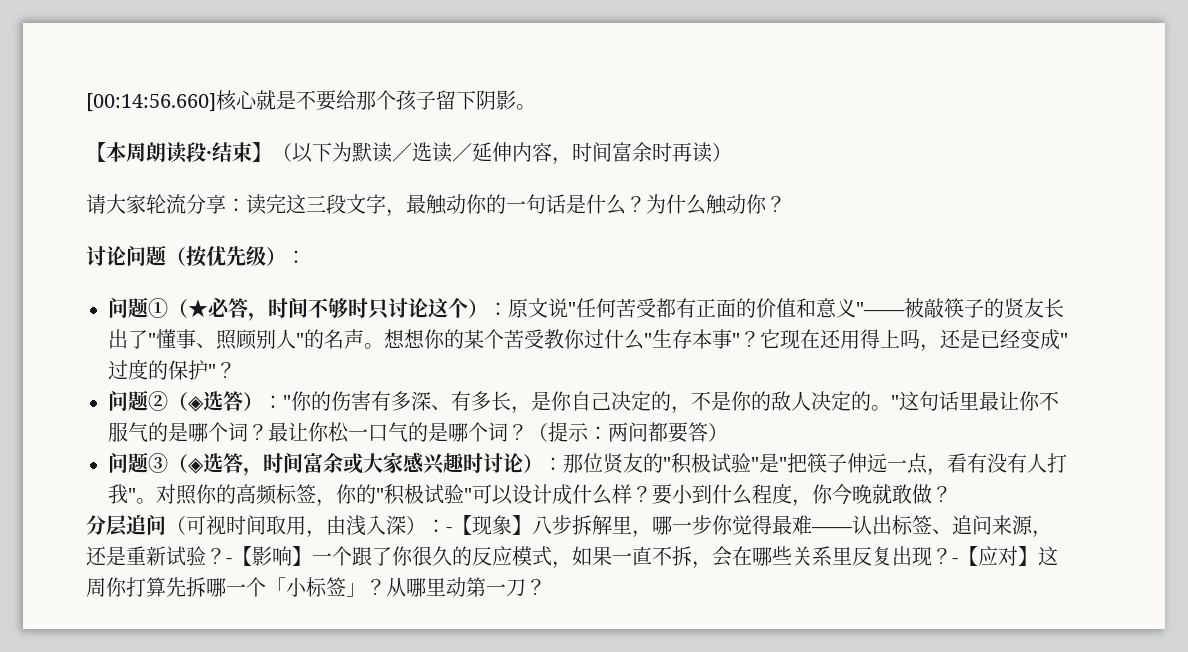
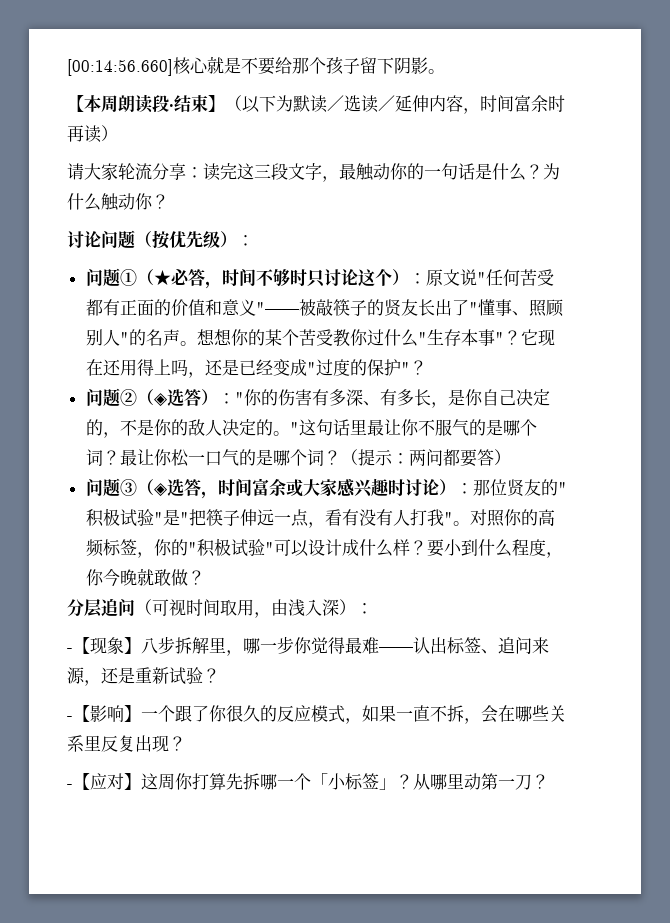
(446, 526) none -> (373, 608) //
(226, 556) none -> (220, 675) //
(952, 556) none -> (186, 743) //

